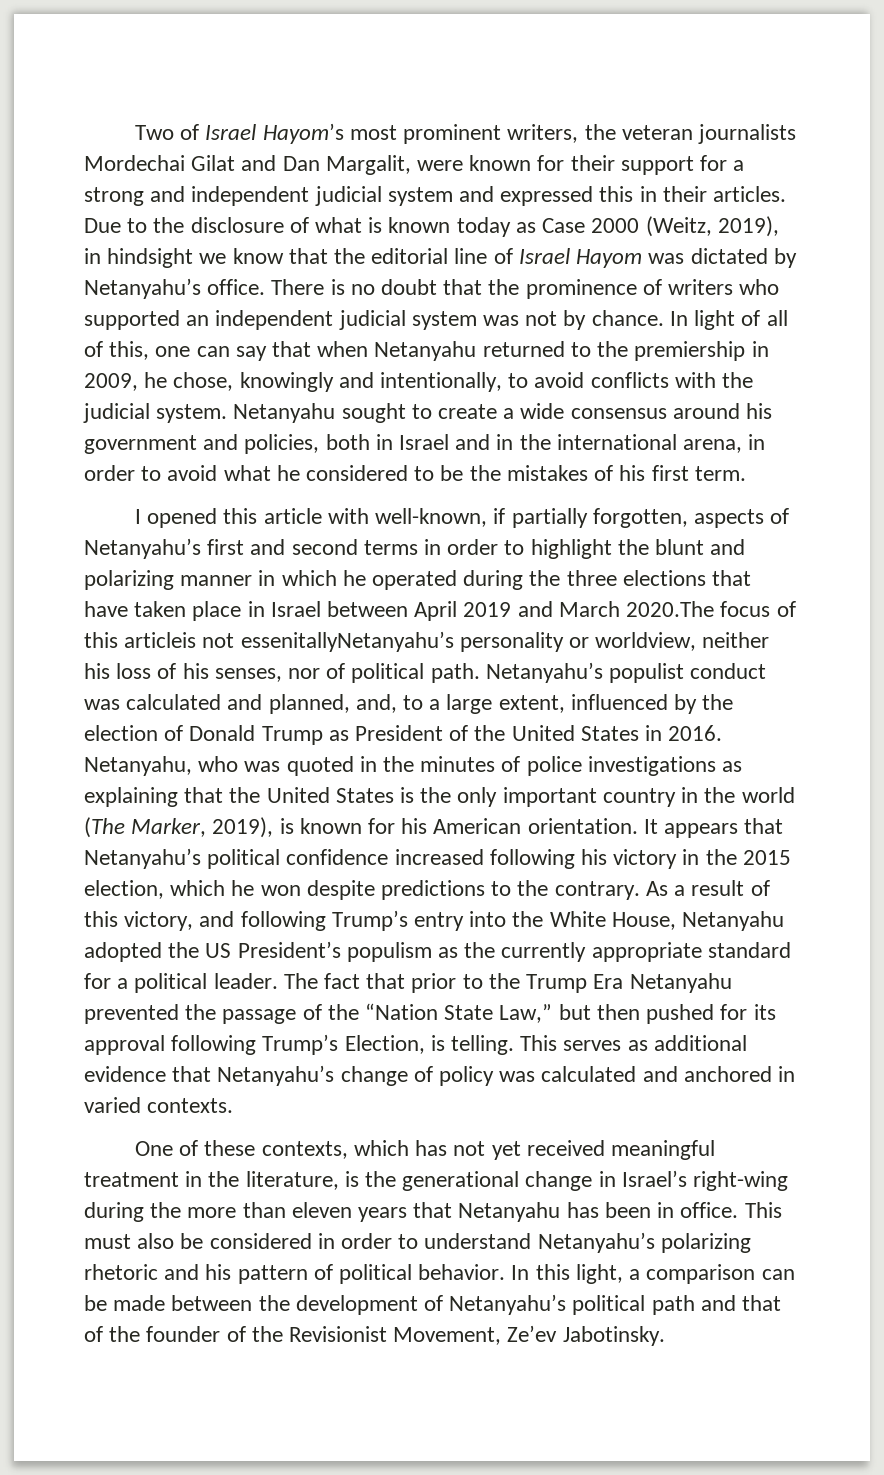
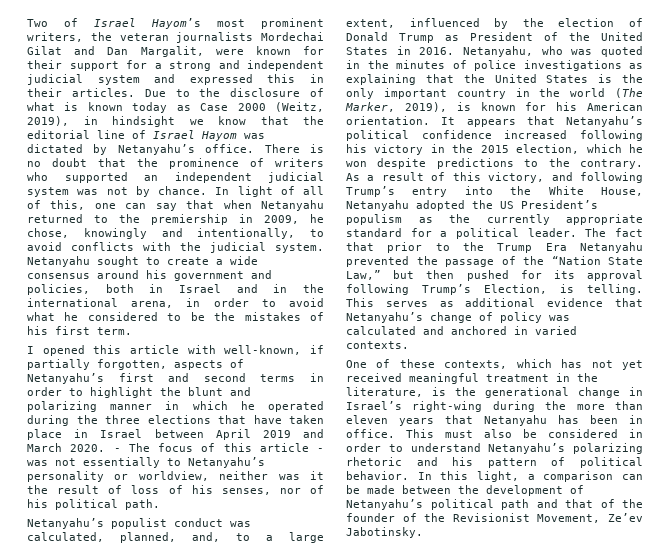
[626,601,796,617] [84,631,770,652] [84,663,110,679] 2020.The focus of this articleis not essenitallyNetanyahu’s personality or worldview, neither his -> [70,443,324,452] [27,457,265,468] [27,471,324,482] [27,485,123,494] 2020. - The focus of this article - was not essentially to Netanyahu’s personality or worldview, neither was it the result of
(346, 671) none -> [27,499,48,508] his
(480, 673) none -> (160, 504) //
[126,694,263,710] calculated and -> [27,532,104,542] calculated,

